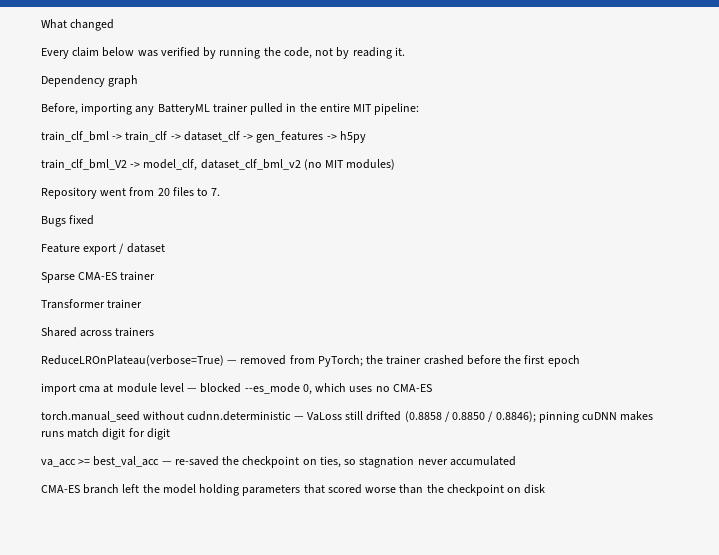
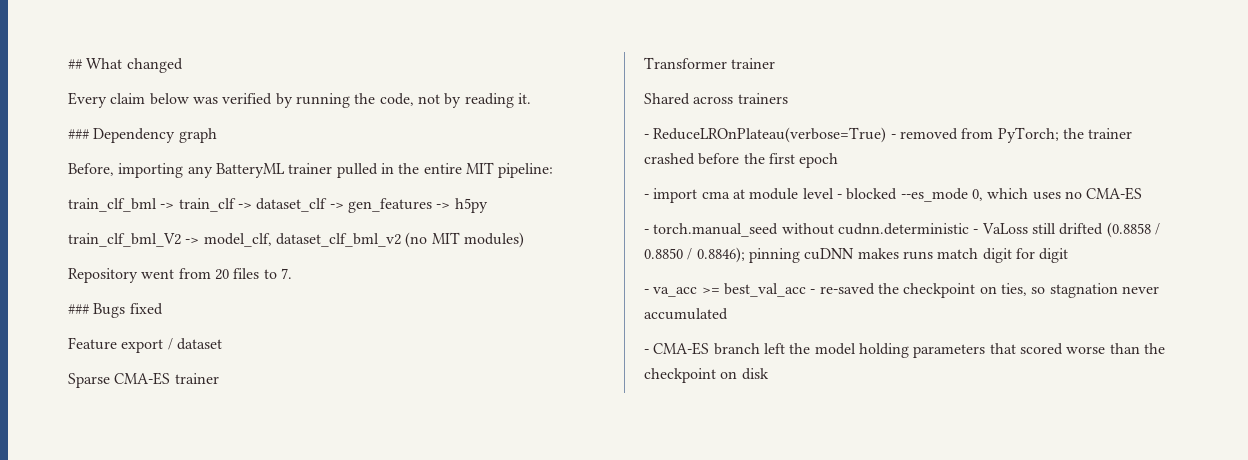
(41, 24) none -> [68,59,82,69] ##
(405, 51) none -> [68,129,89,139] ###
(221, 192) none -> [68,304,89,314] ###
[41,355,238,366] ReduceLROnPlateau(verbose=True) — -> [644,127,896,143] - ReduceLROnPlateau(verbose=True) -
(580, 361) none -> [644,194,649,199] -
[187,388,198,392] — -> [836,194,842,199] -
(432, 388) none -> [644,229,649,234] -
[293,416,304,420] — -> [973,229,979,234] -
(170, 434) none -> [644,289,649,294] -
[161,461,172,465] — -> [810,289,816,294] -
(516, 461) none -> [644,349,649,354] -

